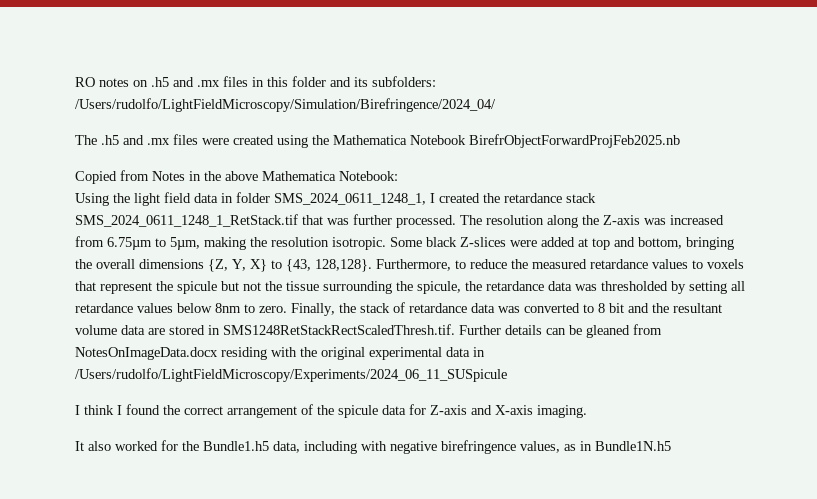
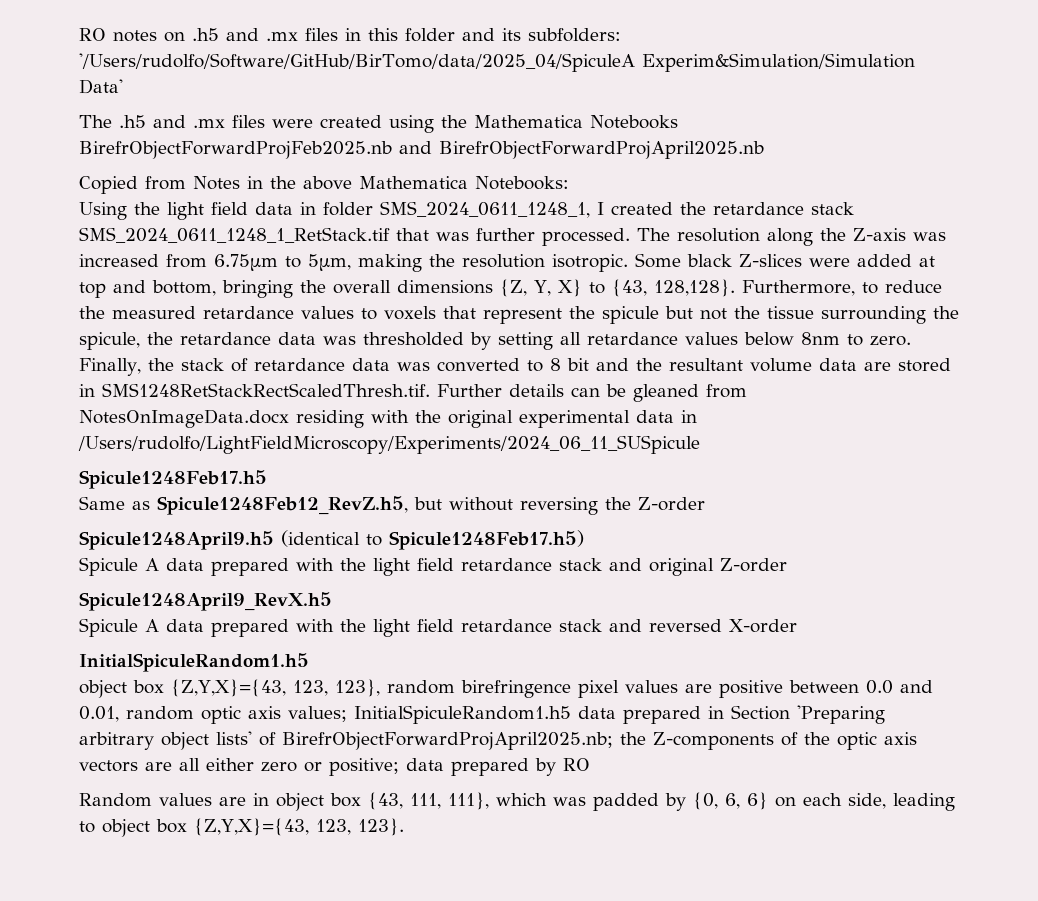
[75,98,496,112] /Users/rudolfo/LightFieldMicroscopy/Simulation/Birefringence/2024_04/ -> [79,53,915,72] [79,79,123,94] '/Users/rudolfo/Software/GitHub/BirTomo/data/2025_04/SpiculeA Experim&Simulation/Simulation Data'
[410,135,466,145] Notebook -> [590,115,678,129] Notebooks
(680, 141) none -> [399,141,764,159] and BirefrObjectForwardProjApril2025.nb
[339,171,398,181] Notebook: -> [475,176,569,190] Notebooks:
[75,404,587,418] [75,440,671,454] I think I found the correct arrangement of the spicule data for Z-axis and X-axis imaging. // It also worked for the Bundle1.h5 data, including with negative birefringence values, as in Bundle1N.h5 -> [79,470,267,489] [79,496,705,515] [79,530,584,550] [79,557,787,576] [79,592,332,611] [79,618,797,637] [79,653,309,672] [79,679,933,698] [79,705,885,724] [79,731,917,750] [79,758,590,776] [79,792,955,811] [79,818,404,837] Spicule1248Feb17.h5 // Same as Spicule1248Feb12_RevZ.h5, but without reversing the Z-order // Spicule1248April9.h5 (identical to Spicule1248Feb17.h5) // Spicule A data prepared with the light field retardance stack and original Z-order // Spicule1248April9_RevX.h5 // Spicule A data prepared with the light field retardance stack and reversed X-order // InitialSpiculeRandom1.h5 // object box {Z,Y,X}={43, 123, 123}, random birefringence pixel values are positive between 0.0 and 0.01, random optic axis values; InitialSpiculeRandom1.h5 data prepared in Section 'Preparing arbitrary object lists' of BirefrObjectForwardProjApril2025.nb; the Z-components of the optic axis vectors are all either zero or positive; data prepared by RO // Random values are in object box {43, 111, 111}, which was padded by {0, 6, 6} on each side, leading to object box {Z,Y,X}={43, 123, 123}.

